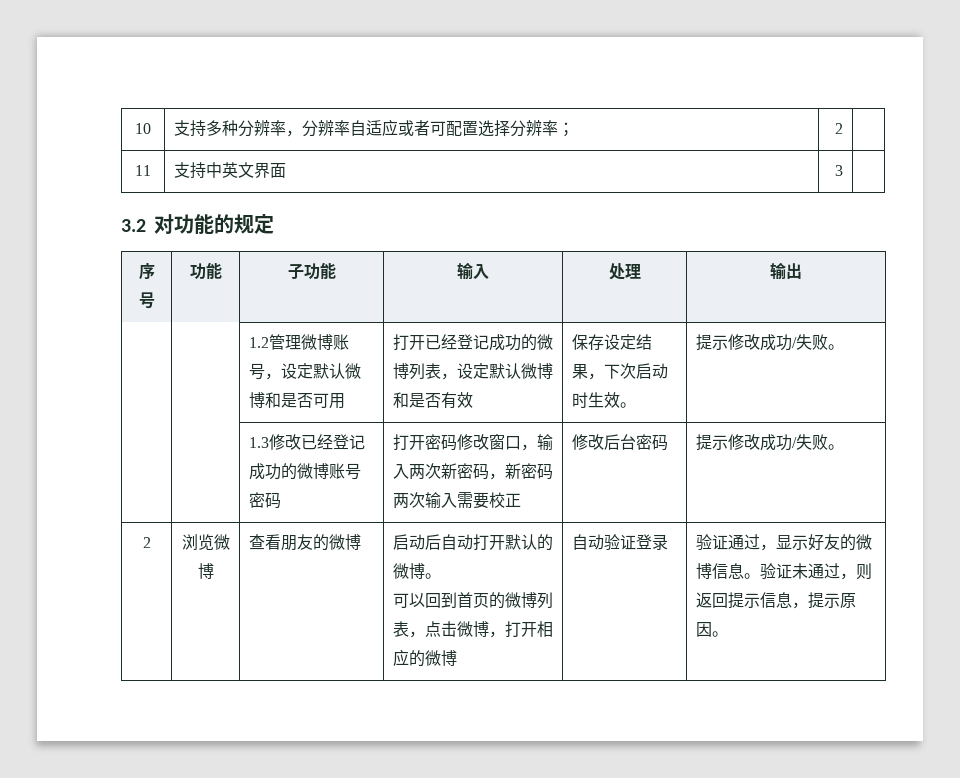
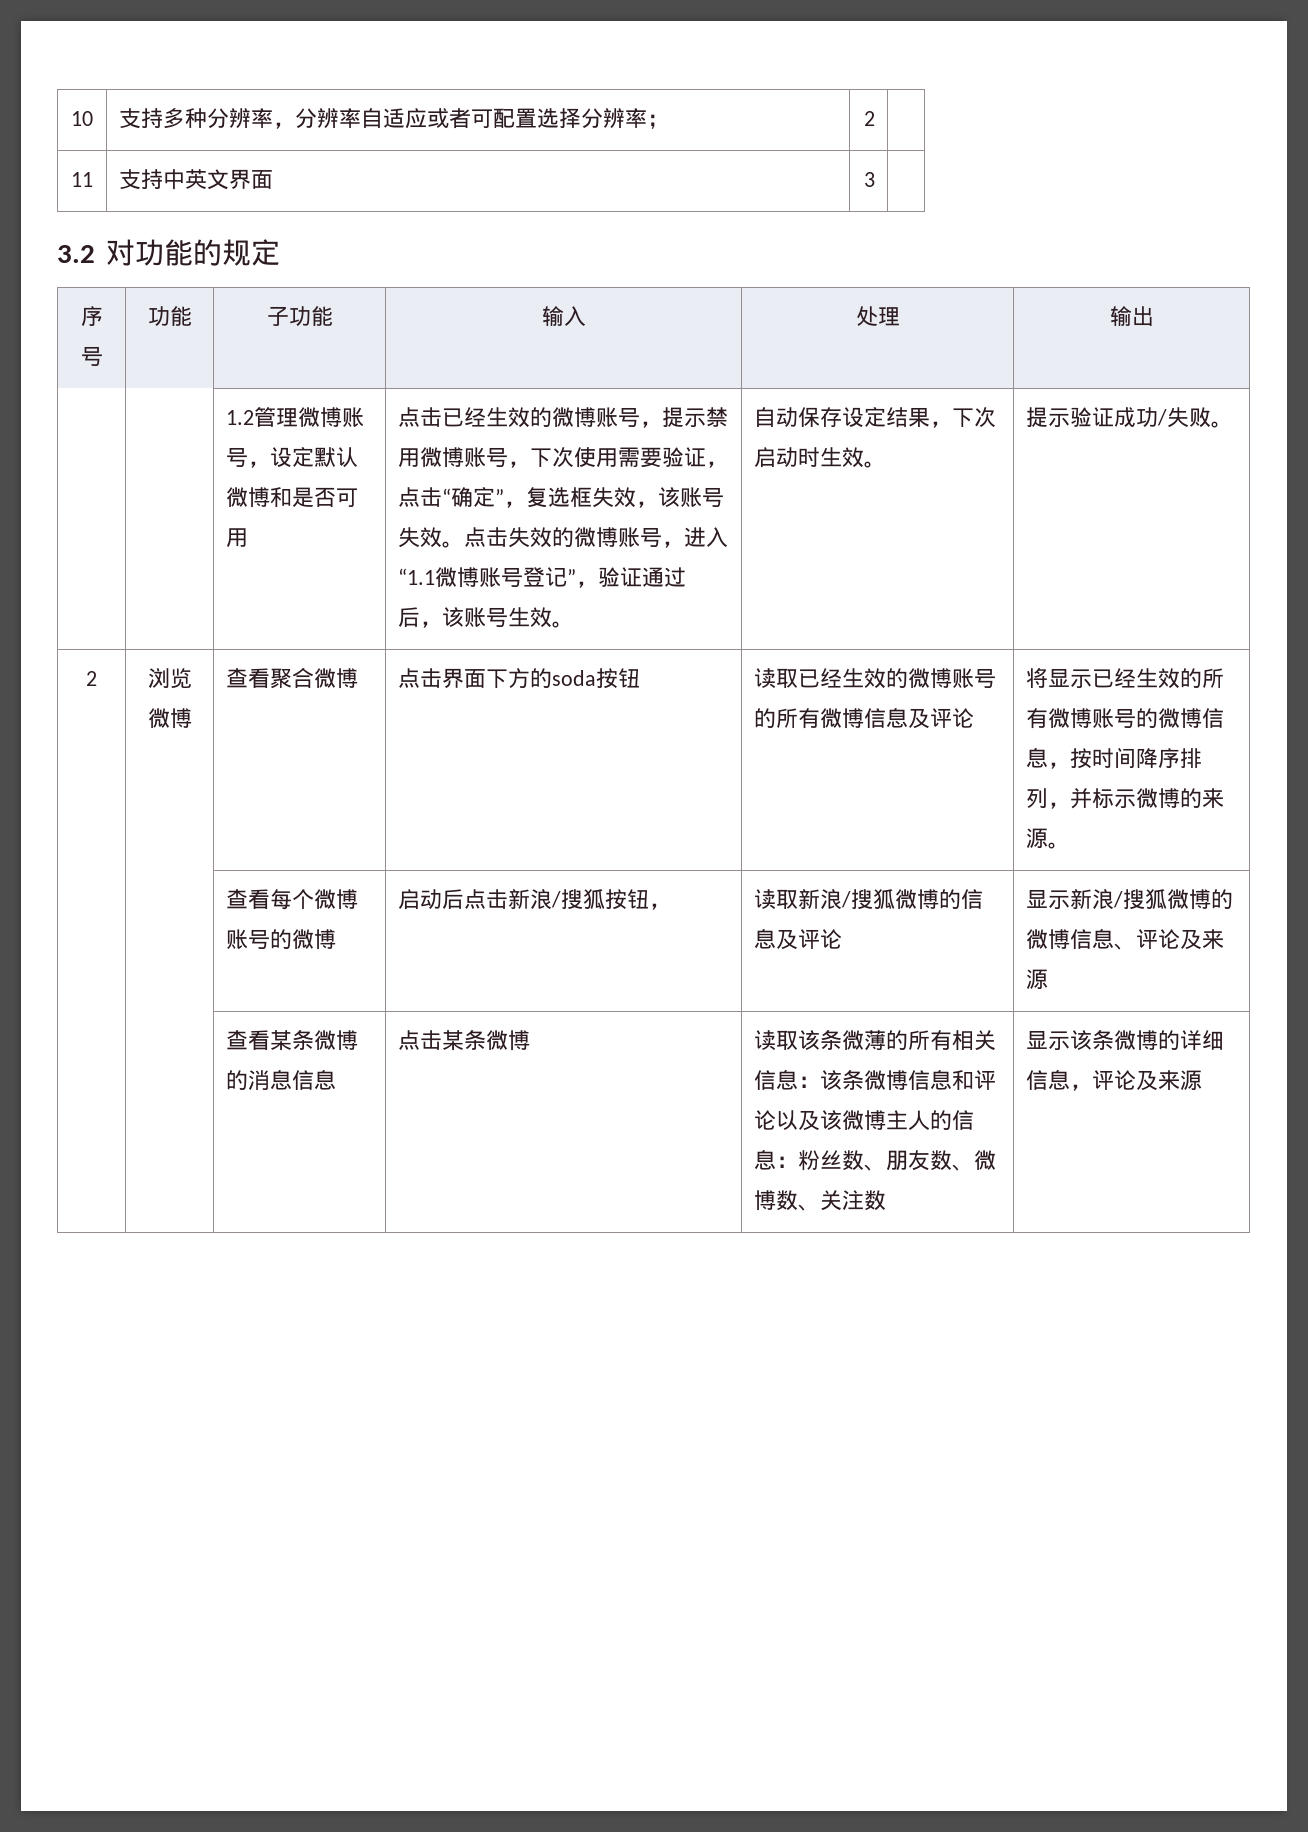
[392,334,553,351] [392,363,553,380] [392,392,473,409] 打开已经登记成功的微博列表，设定默认微博和是否有效 | -> [398,407,729,428] [398,447,729,468] [398,487,725,508] [398,527,729,548] [398,567,687,588] [398,607,575,628] [754,407,799,427] 点击已经生效的微博账号，提示禁用微博账号，下次使用需要验证，点击“确定”，复选框失效，该账号失效。点击失效的微博账号，进入“1.1微博账号登记”，验证通过后，该账号生效。 | 自动
[727,334,844,351] [248,434,365,450] [248,463,361,480] [248,492,281,509] [392,434,553,451] [392,463,553,480] [392,492,521,509] [571,434,668,451] [695,434,760,451] 修改成功/失败。 // | | 1.3修改已经登记成功的微博账号密码 | 打开密码修改窗口，输入两次新密码，新密码两次输入需要校正 | 修改后台密码 | 提示修改 -> [1070,407,1115,427] 验证
[280,534,361,551] [392,534,553,551] [392,563,441,579] [392,592,553,609] [392,621,553,638] [392,649,457,667] [571,534,668,550] [695,534,872,551] [695,563,872,580] [695,592,856,609] [695,622,728,637] 朋友的微博 | 启动后自动打开默认的微博。 // 可以回到首页的微博列表，点击微博，打开相应的微博 | 自动验证登录 | 验证通过，显示好友的微博信息。验证未通过，则返回提示信息，提示原因。 -> [270,667,359,689] [398,668,641,689] [754,668,997,689] [754,707,975,729] [1026,667,1225,689] [1026,708,1225,729] [1026,747,1203,769] [1026,788,1225,809] [1026,828,1071,849] [226,889,359,910] [226,929,337,950] [398,889,672,910] [754,889,984,910] [754,928,843,950] [1026,889,1234,910] [1026,928,1225,950] [1026,969,1049,990] [226,1030,359,1051] [226,1069,337,1090] [398,1030,531,1051] [754,1030,997,1051] [754,1069,997,1091] [754,1110,975,1131] [754,1149,997,1171] [754,1190,887,1211] [1026,1030,1225,1051] [1026,1069,1203,1091] 聚合微博 | 点击界面下方的soda按钮 | 读取已经生效的微博账号的所有微博信息及评论 | 将显示已经生效的所有微博账号的微博信息，按时间降序排列，并标示微博的来源。 // | | 查看每个微博账号的微博 | 启动后点击新浪/搜狐按钮， | 读取新浪/搜狐微博的信息及评论 | 显示新浪/搜狐微博的微博信息、评论及来源 // | | 查看某条微博的消息信息 | 点击某条微博 | 读取该条微薄的所有相关信息：该条微博信息和评论以及该微博主人的信息：粉丝数、朋友数、微博数、关注数 | 显示该条微博的详细信息，评论及来源

